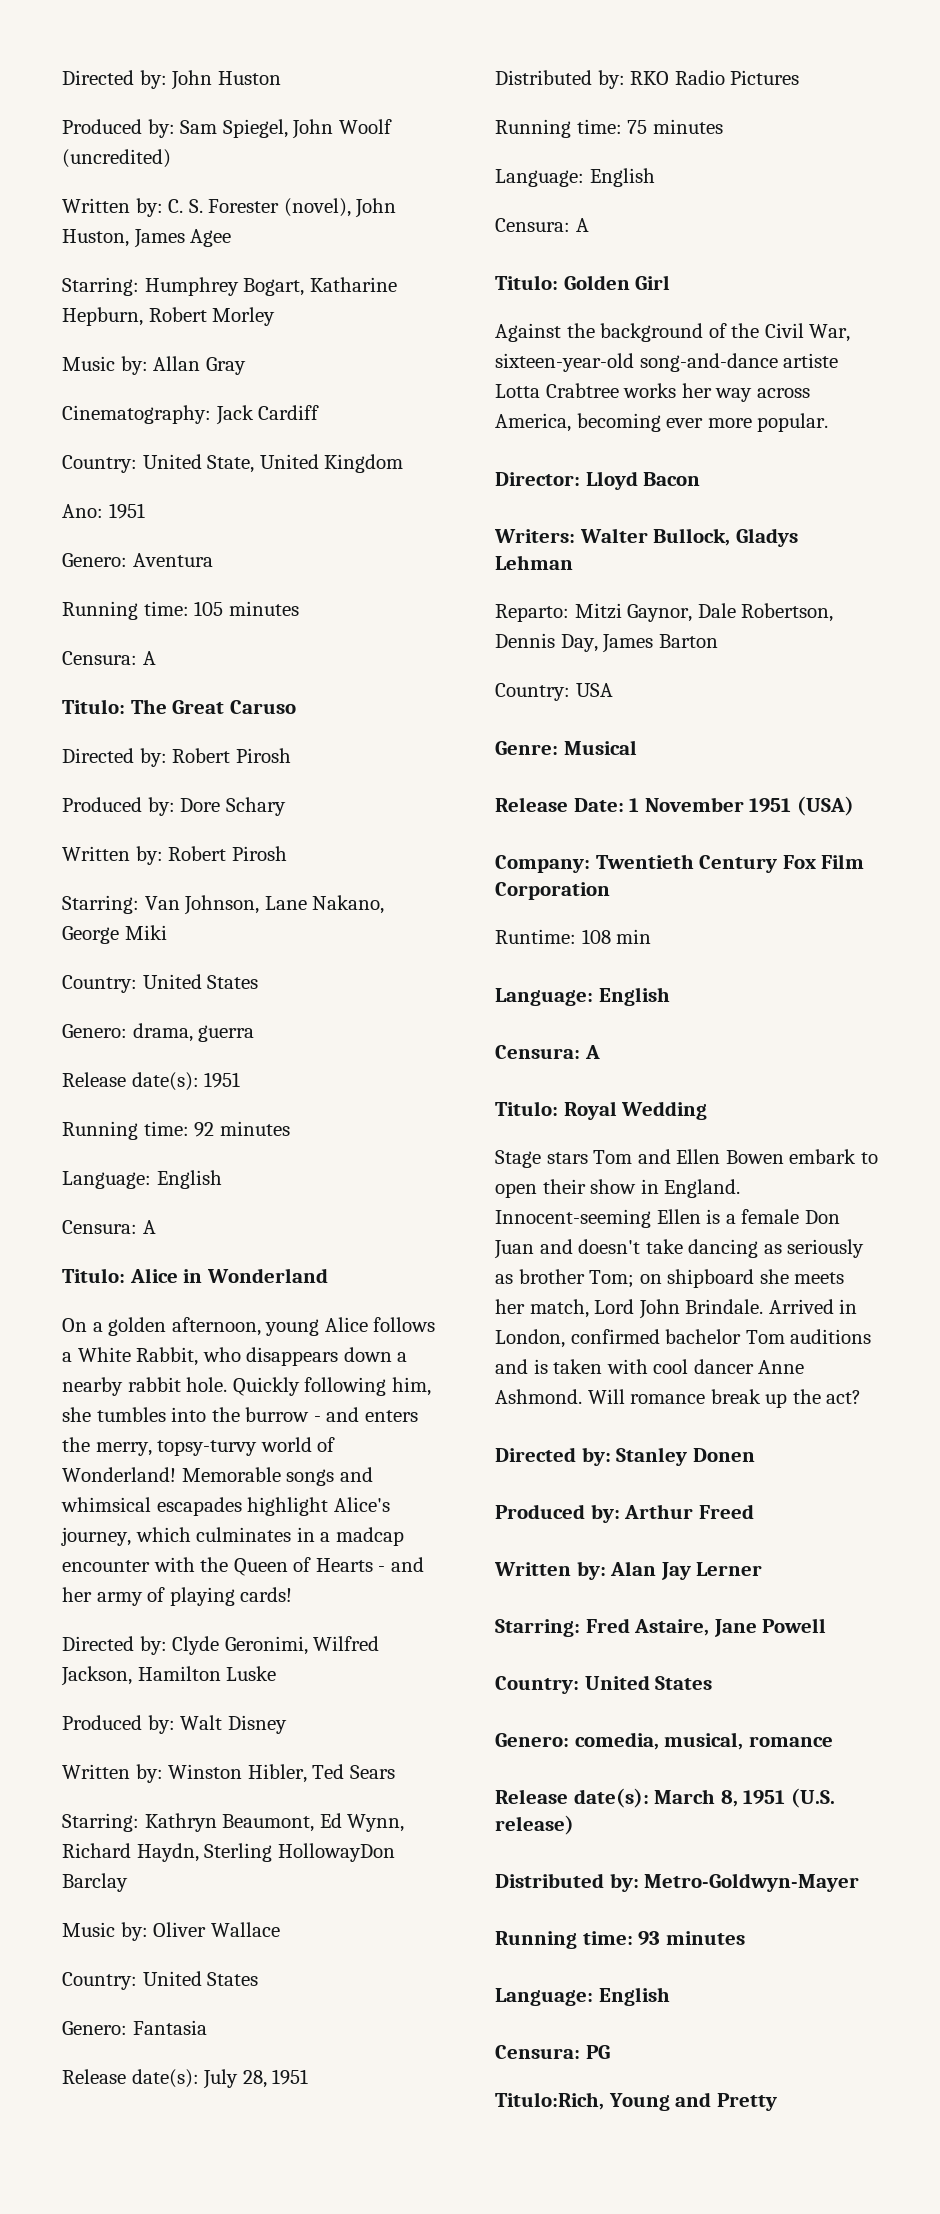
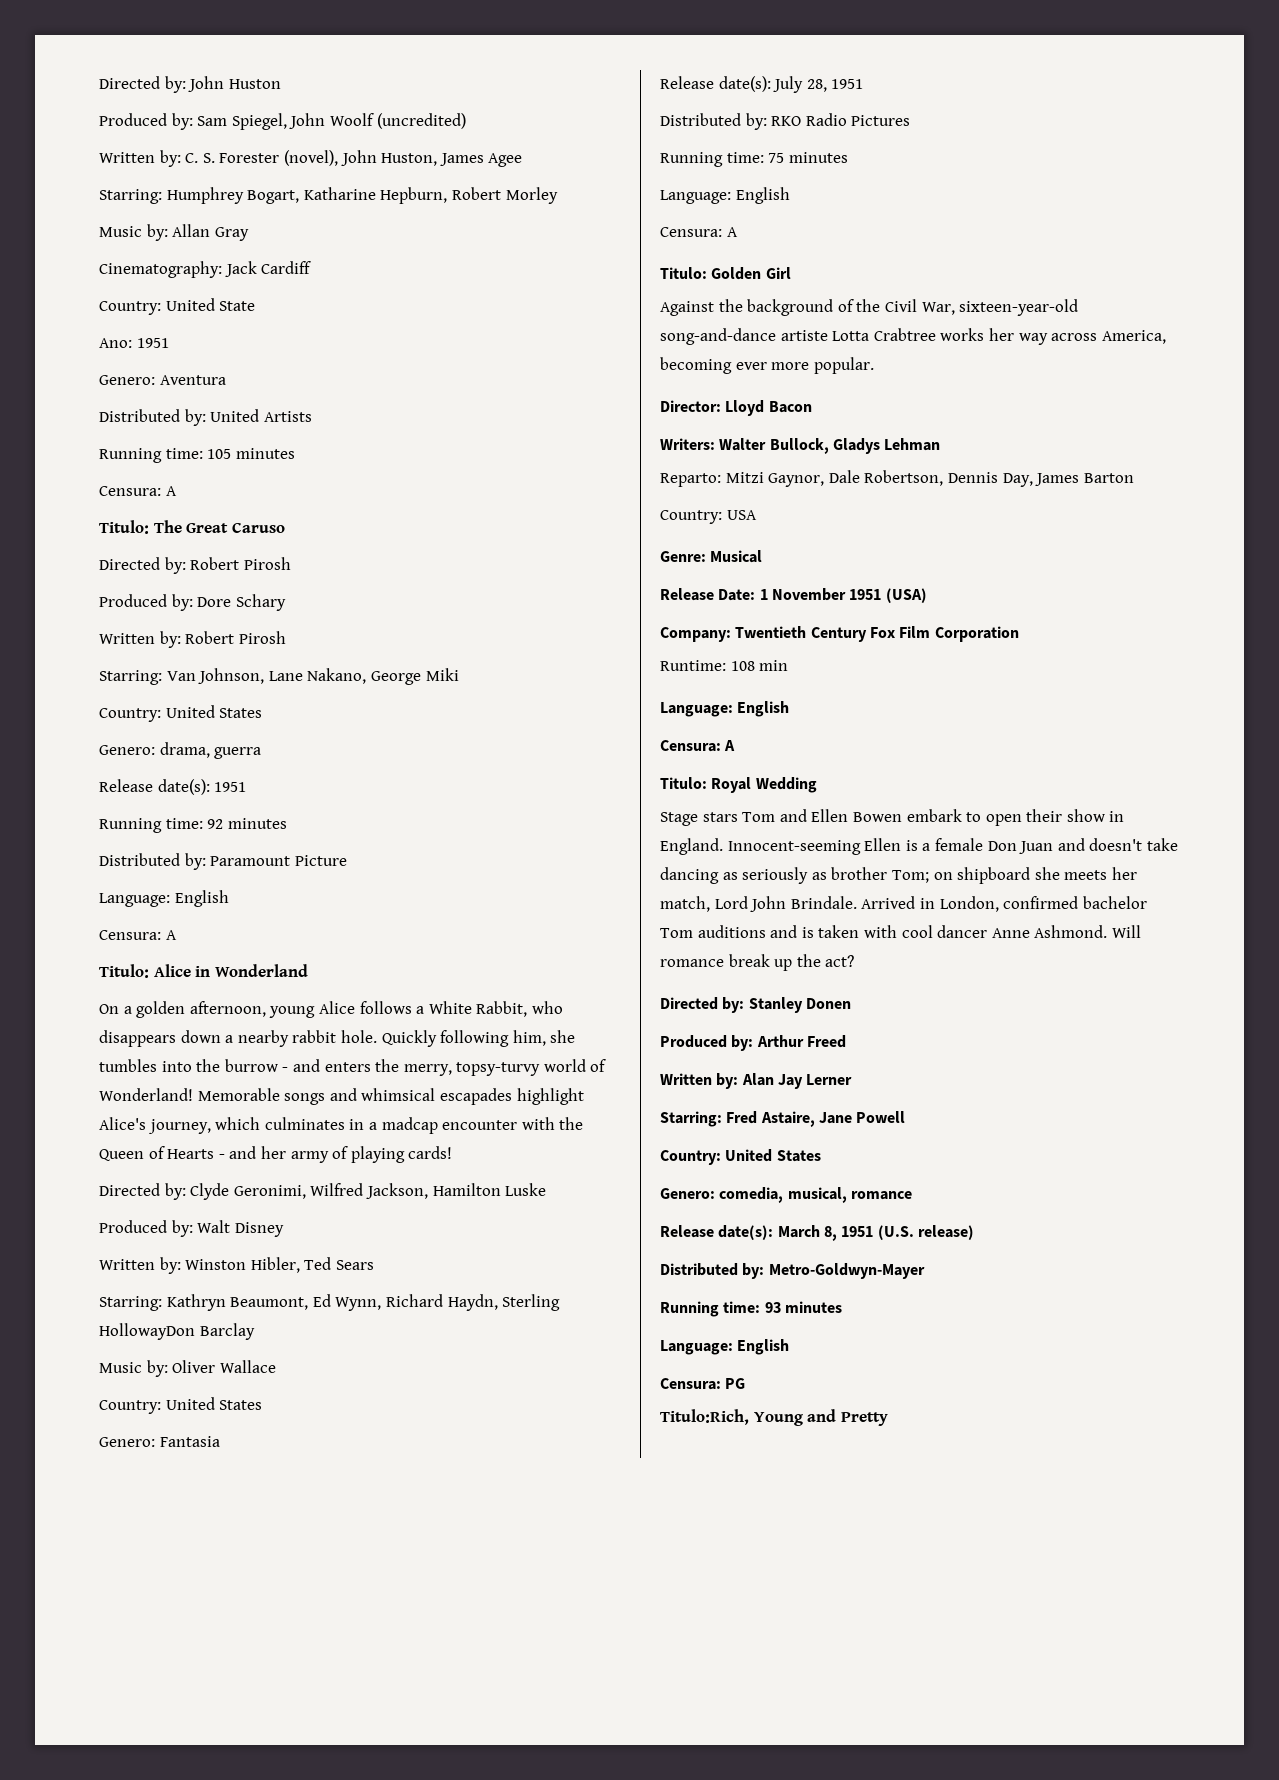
[207,454,404,473] State, United Kingdom -> [219,301,256,311] State
(213, 560) none -> [99,409,312,426] // Distributed by: United Artists
(290, 1128) none -> [99,853,347,870] // Distributed by: Paramount Picture

